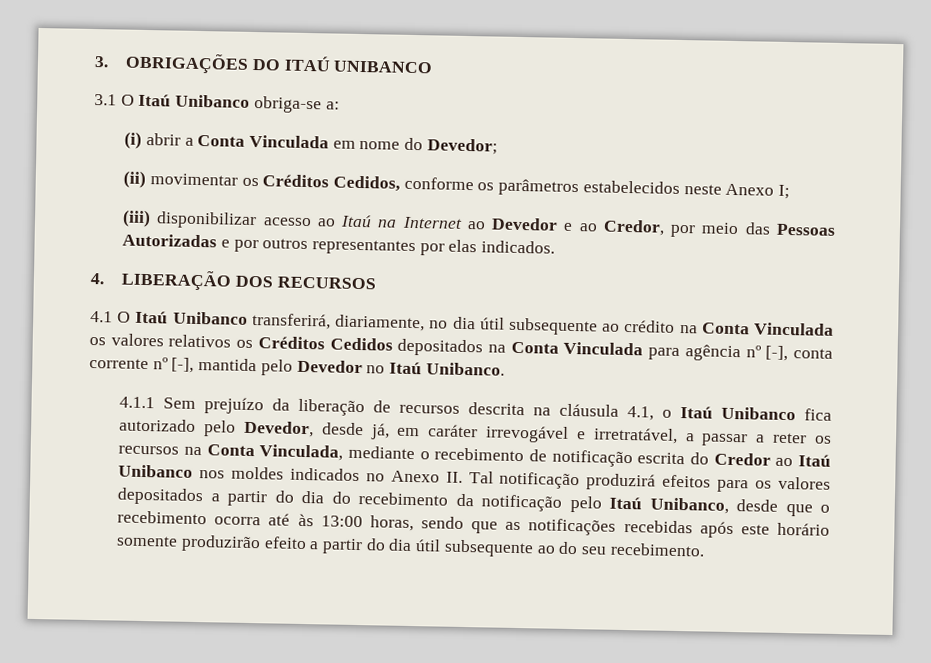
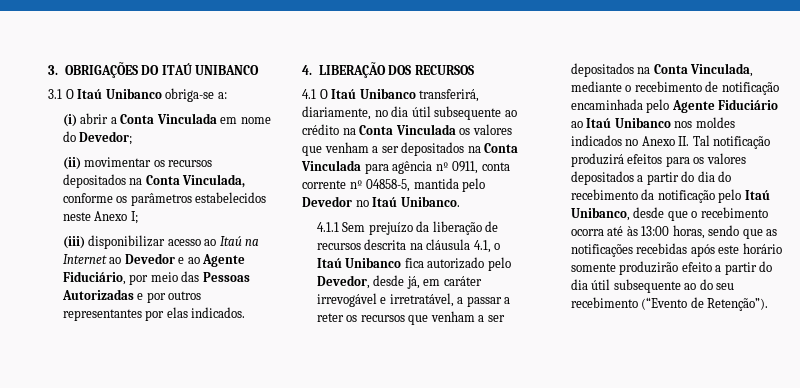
[262,174,401,192] Créditos Cedidos, -> [168,160,213,167] [62,174,246,188] recursos depositados na Conta Vinculada,
[602,219,665,236] Credor, -> [202,254,246,267] [62,271,126,285] Agente Fiduciário,
[168,334,393,351] relativos os Créditos Cedidos -> [302,142,399,156] que venham a ser
[765,345,789,362] [-], -> [452,161,479,174] 0911,
[171,357,195,373] [-], -> [366,179,411,192] 04858-5,
(180, 450) none -> [408,311,505,325] [570,63,634,77] que venham a ser depositados
[637,452,771,466] escrita do Credor -> [570,99,779,113] encaminhada pelo Agente Fiduciário
[609,542,705,557] recebimento. -> [570,297,769,311] recebimento (“Evento de Retenção”).

